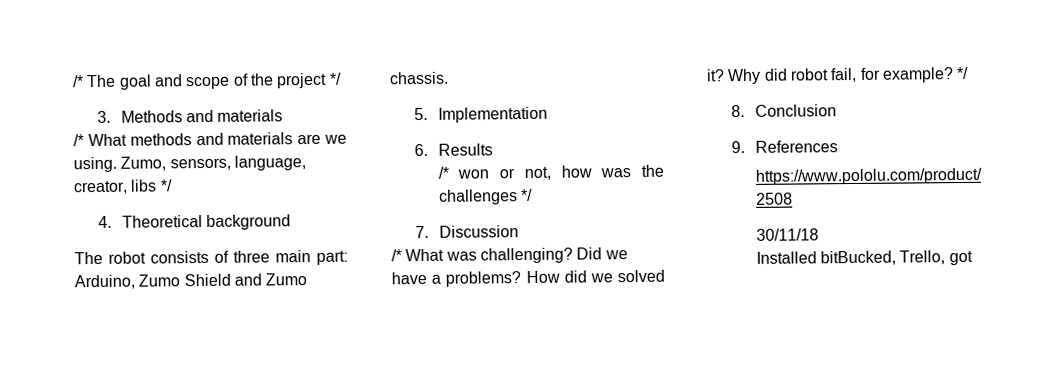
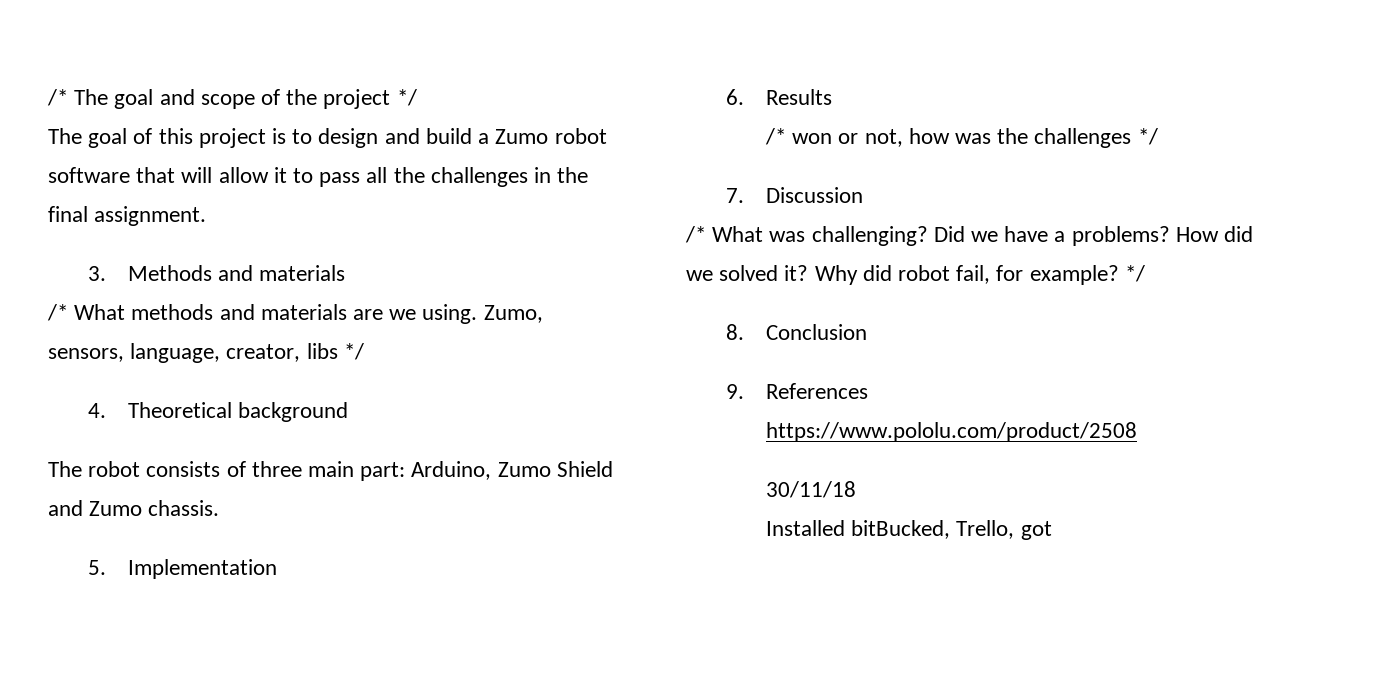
(342, 78) none -> [48,128,607,148] [48,167,589,187] [48,206,207,226] // The goal of this project is to design and build a Zumo robot software that will allow it to pass all the challenges in the final assignment.

